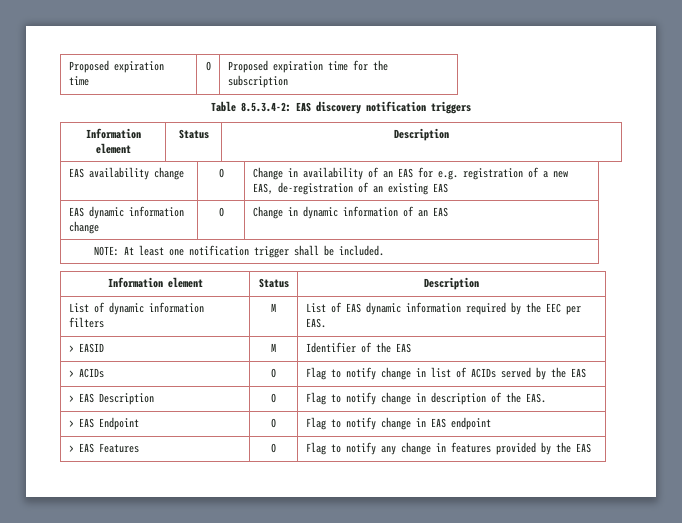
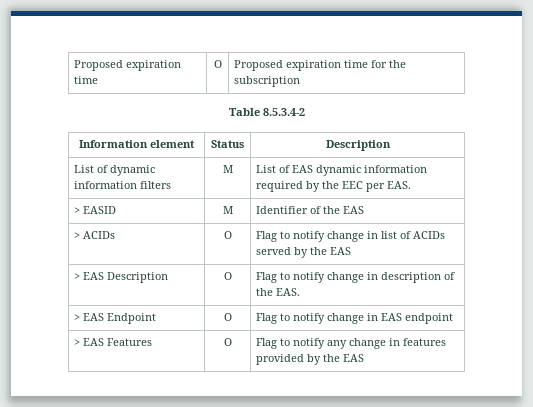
[241,101,471,114] [85,128,141,139] [95,143,131,154] [178,129,209,139] [394,128,449,141] [68,167,184,180] [218,168,224,178] [252,167,568,180] [252,182,448,195] [68,206,184,219] [68,221,99,234] [218,207,224,217] [252,206,448,219] [94,245,385,258] 8.5.3.4-2: EAS discovery notification triggers // Information element | Status | Description // EAS availability change | O | Change in availability of an EAS for e.g. registration of a new EAS, de-registration of an existing EAS // EAS dynamic information change | O | Change in dynamic information of an EAS // NOTE: At least one notification trigger shall be included. -> [262,108,305,116] 8.5.3.4-2

